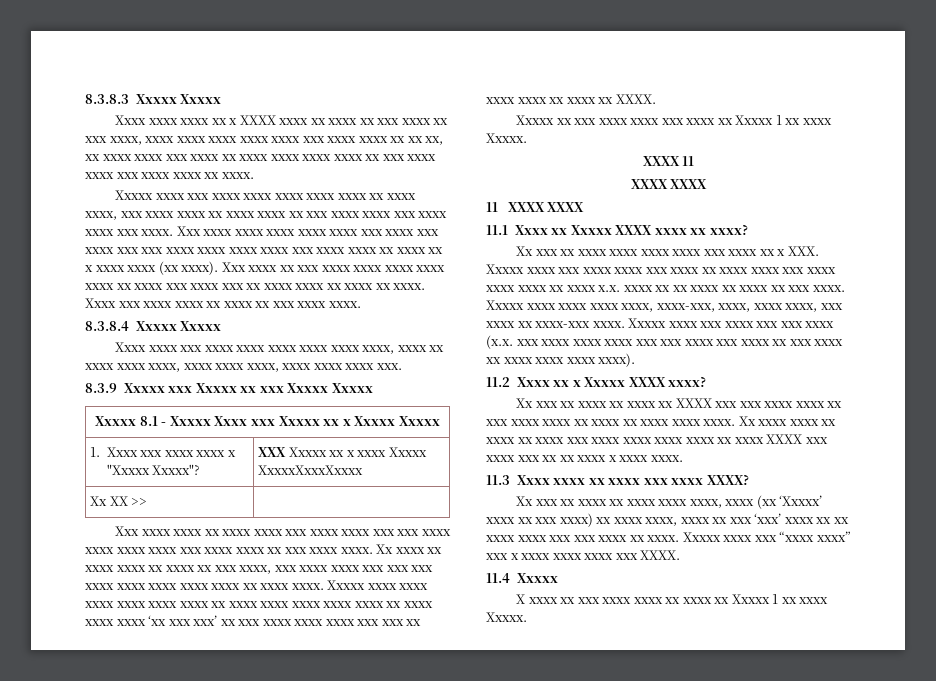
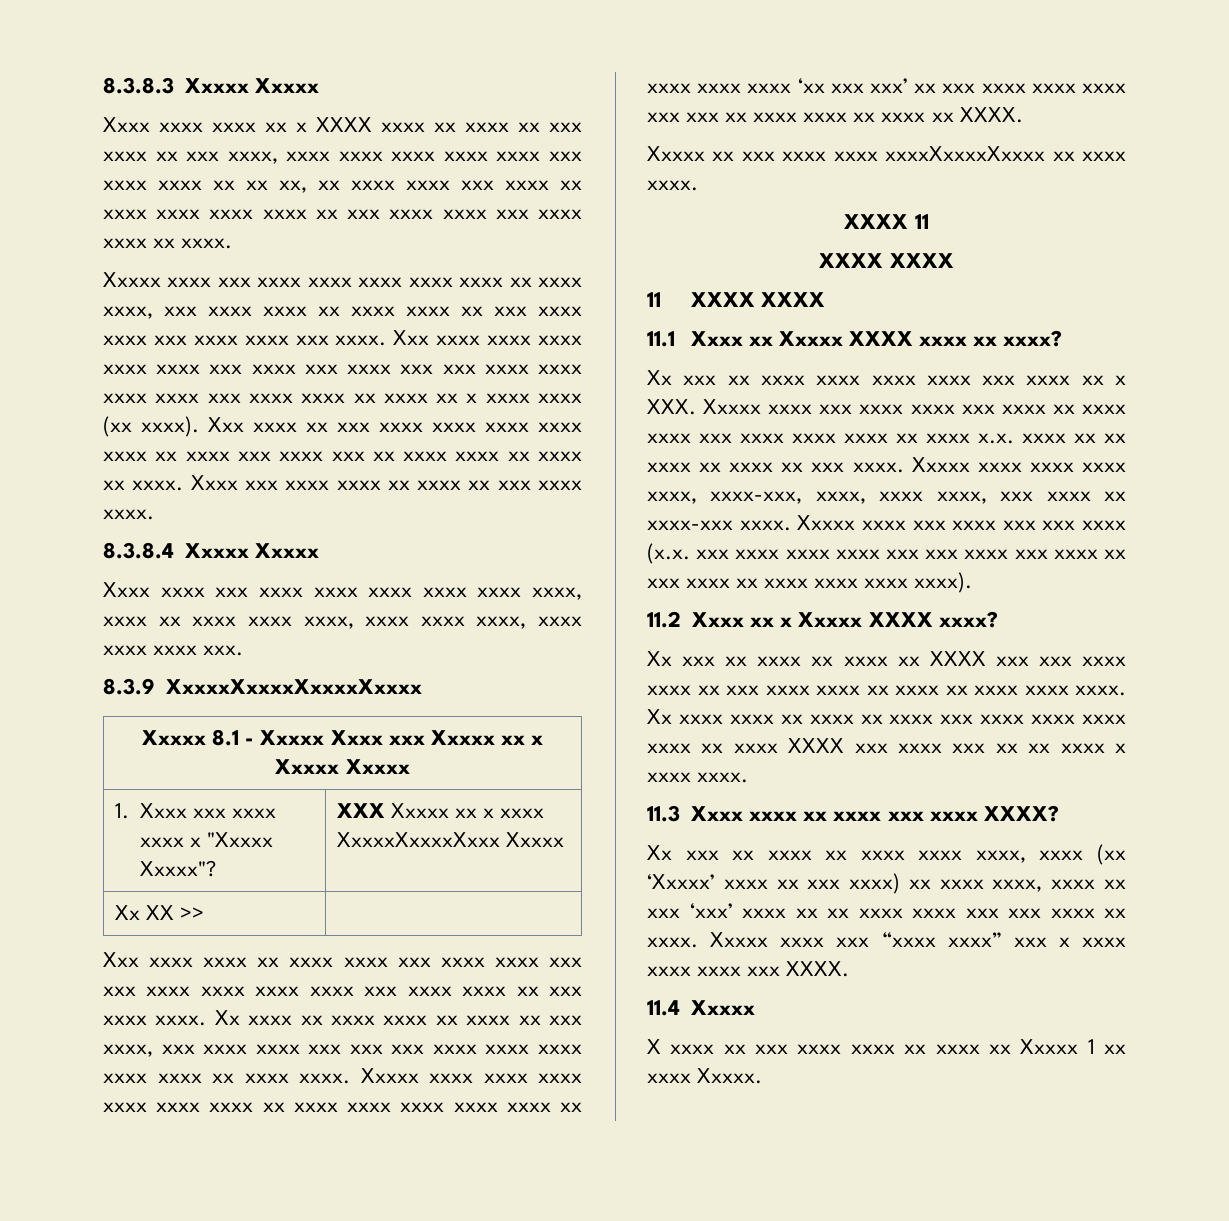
[123,383,373,393] Xxxxx xxx Xxxxx xx xxx Xxxxx Xxxxx -> [166,679,423,694] XxxxxXxxxxXxxxxXxxxx
[388,447,427,457] [258,465,364,475] Xxxxx XxxxxXxxxXxxxx -> [336,832,564,847] XxxxxXxxxxXxxx Xxxxx
[661,115,832,125] [486,133,527,143] xxx xxxx xx Xxxxx 1 xx xxxx Xxxxx. -> [885,146,1126,161] [647,180,698,191] xxxxXxxxxXxxxx xx xxxx xxxx.

